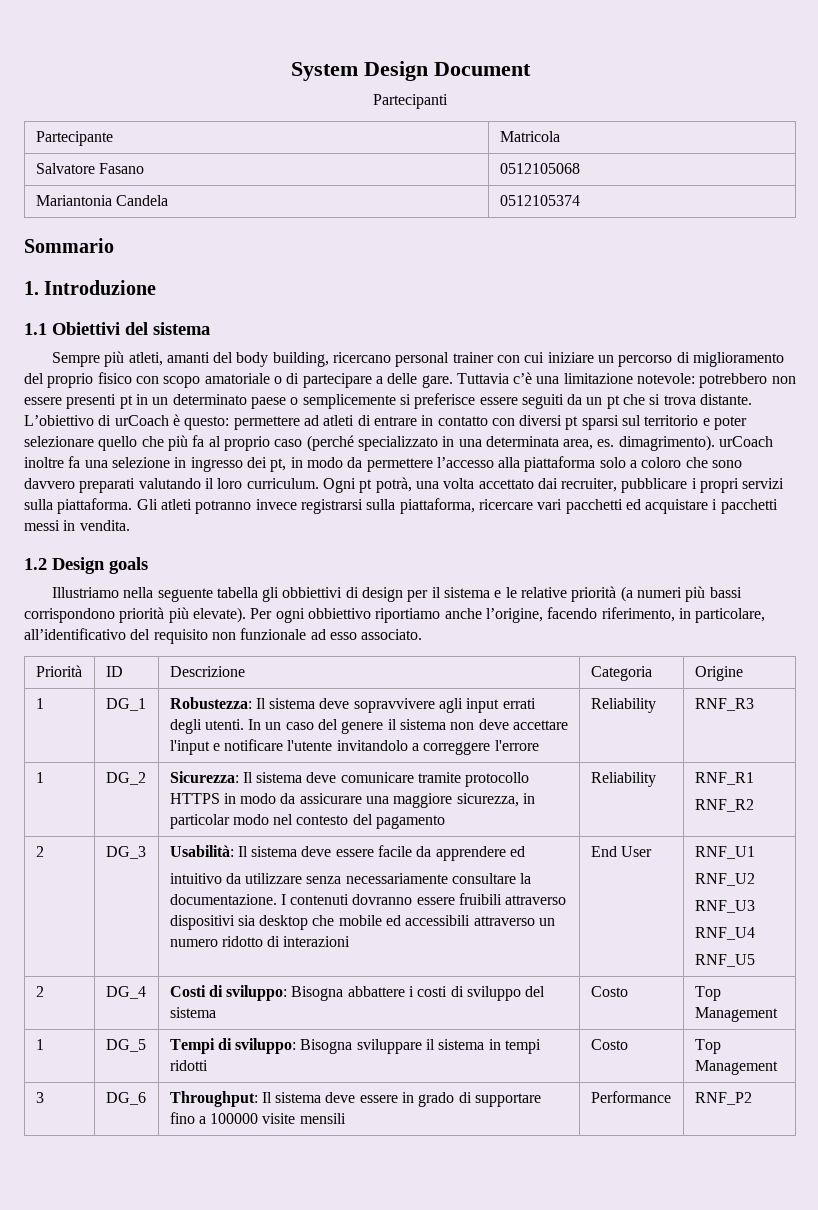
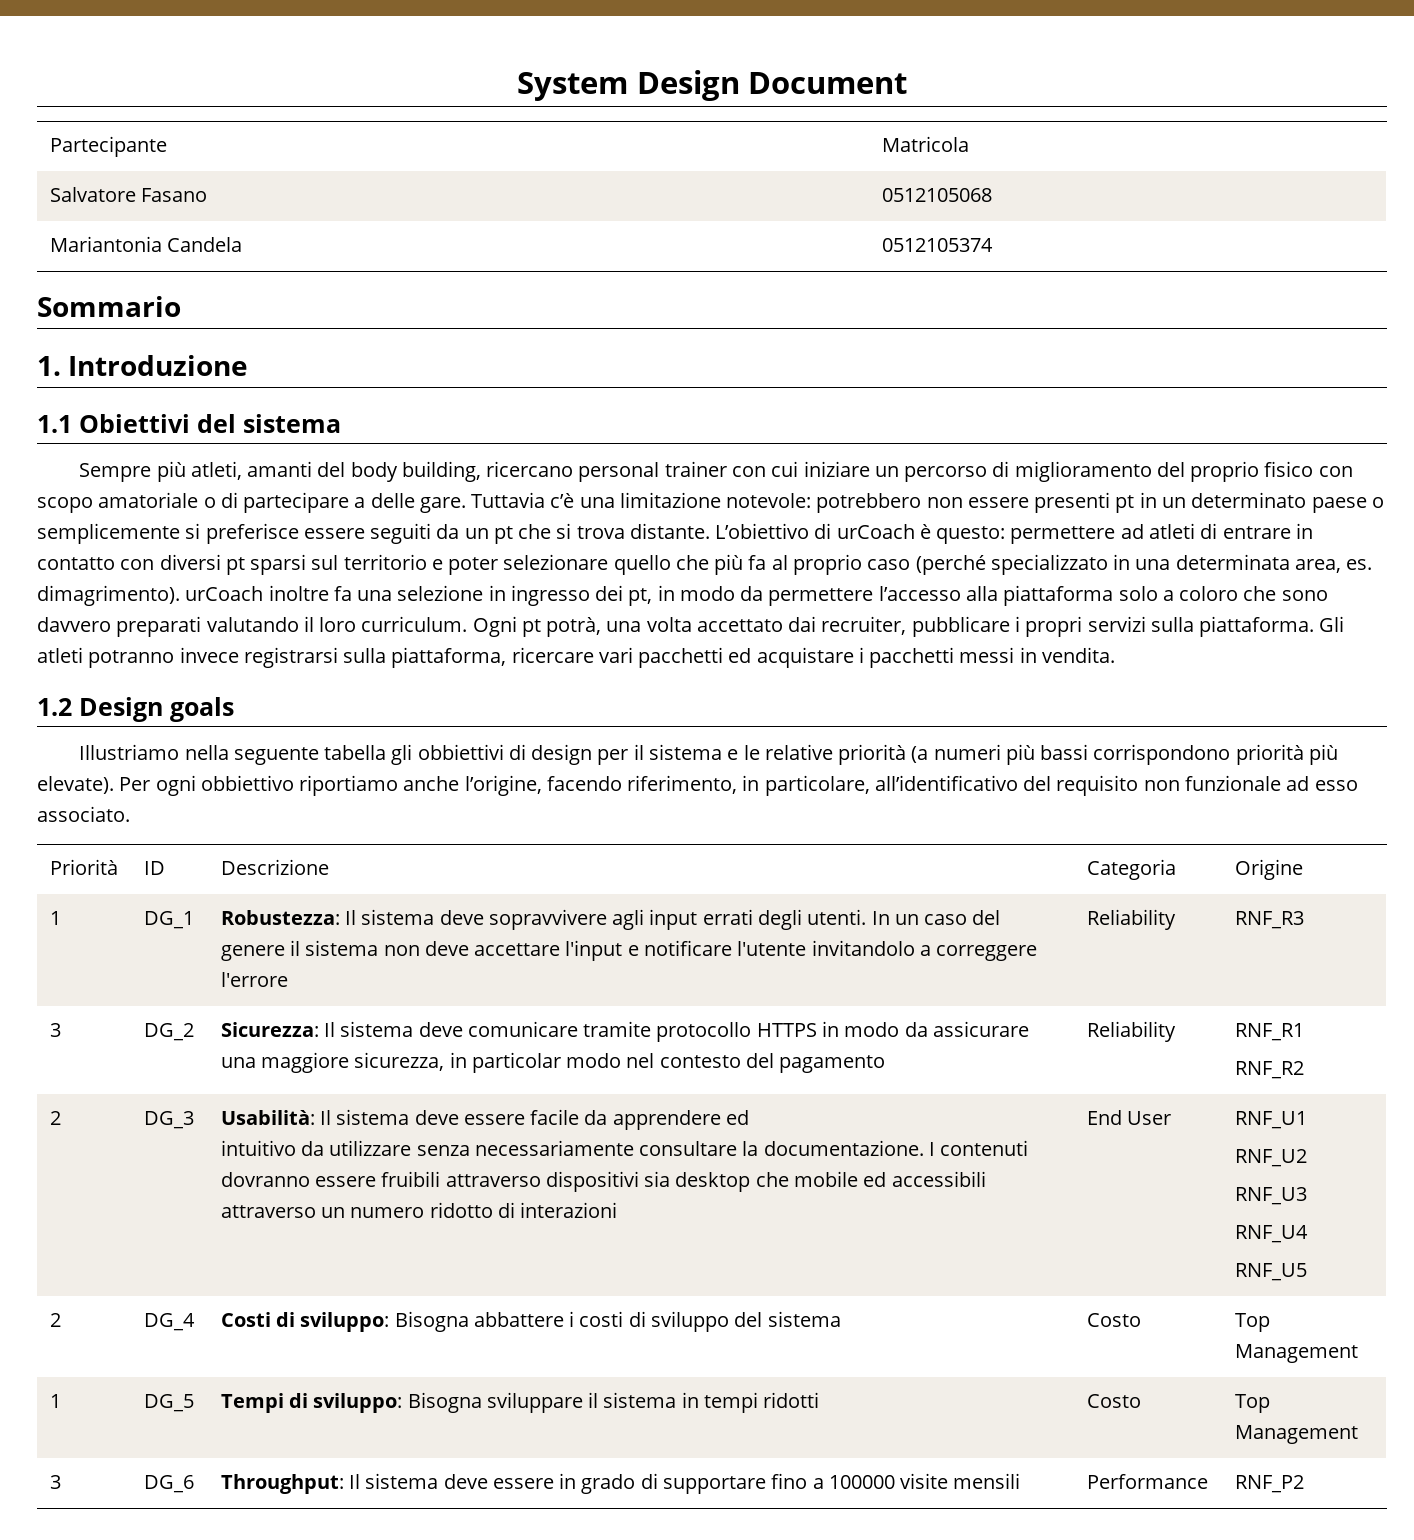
[373,94,448,109] // Partecipanti -> (907, 83) none
[35,772,44,783] 1 -> [49,1023,61,1037] 3

